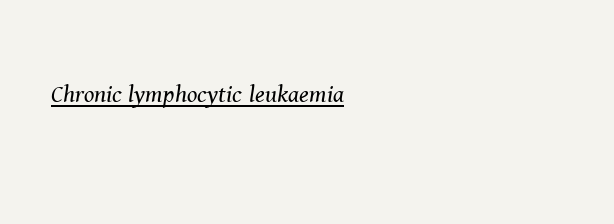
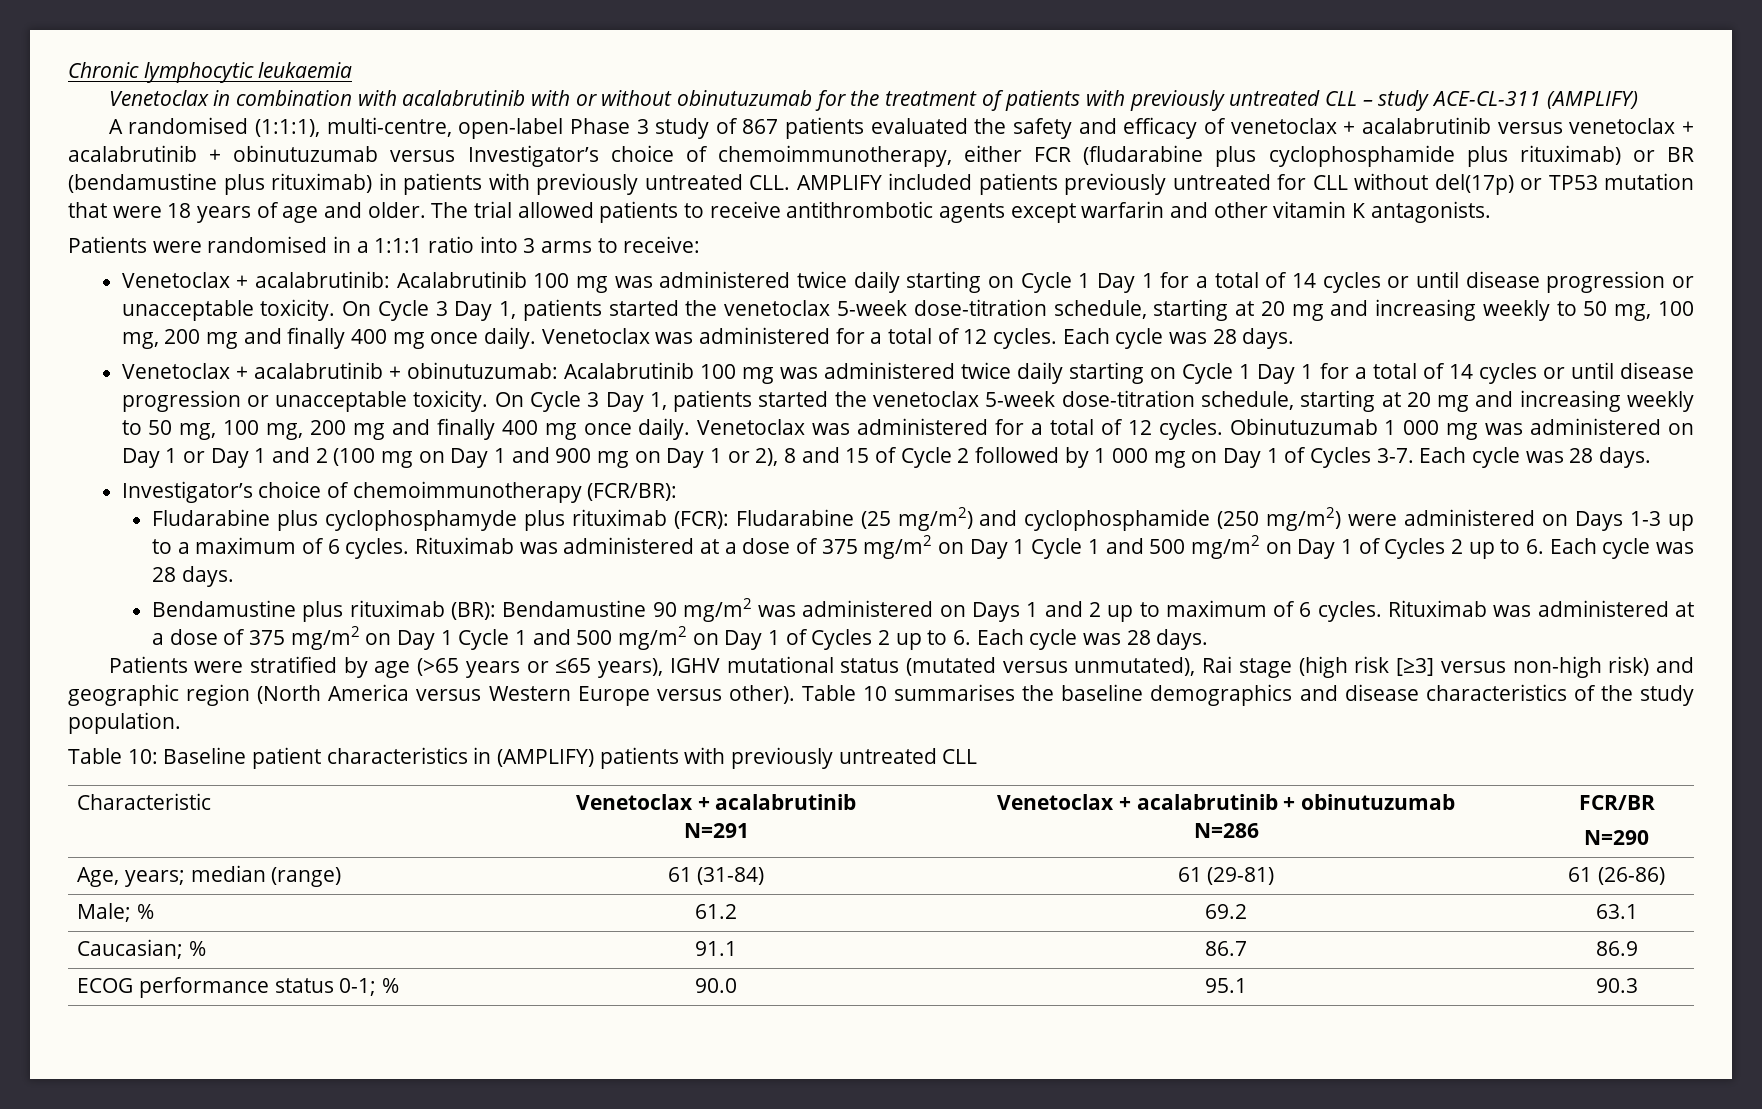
(344, 93) none -> [108,90,1638,111] [108,117,1694,139] [68,145,1694,167] [68,173,1694,195] [68,201,1491,223] [68,236,701,253] [121,271,1694,293] [121,299,1694,321] [121,327,1295,349] [121,362,1695,384] [121,390,1695,412] [121,418,1695,440] [121,447,1652,468] [121,481,678,503] [151,507,1694,531] [151,535,1694,559] [151,566,234,587] [151,598,1694,622] [151,626,1209,650] [108,656,1694,678] [68,684,1694,706] [68,712,181,734] [68,747,978,769] [77,793,212,810] [575,794,857,810] [683,823,749,838] [997,794,1455,810] [1193,823,1259,838] [1578,795,1655,810] [1584,830,1649,845] [77,865,342,887] [667,867,765,885] [1177,867,1275,885] [1568,867,1665,885] [77,903,155,922] [695,904,737,919] [1205,904,1247,919] [1595,904,1638,919] [77,939,207,959] [695,941,737,956] [1205,941,1247,956] [1595,941,1638,956] [77,977,400,998] [695,978,737,993] [1205,978,1247,993] [1595,978,1638,993] // Venetoclax in combination with acalabrutinib with or without obinutuzumab for the treatment of patients with previously untreated CLL – study ACE-CL-311 (AMPLIFY) // A randomised (1:1:1), multi-centre, open-label Phase 3 study of 867 patients evaluated the safety and efficacy of venetoclax + acalabrutinib versus venetoclax + acalabrutinib + obinutuzumab versus Investigator’s choice of chemoimmunotherapy, either FCR (fludarabine plus cyclophosphamide plus rituximab) or BR (bendamustine plus rituximab) in patients with previously untreated CLL. AMPLIFY included patients previously untreated for CLL without del(17p) or TP53 mutation that were 18 years of age and older. The trial allowed patients to receive antithrombotic agents except warfarin and other vitamin K antagonists. // Patients were randomised in a 1:1:1 ratio into 3 arms to receive: // Venetoclax + acalabrutinib: Acalabrutinib 100 mg was administered twice daily starting on Cycle 1 Day 1 for a total of 14 cycles or until disease progression or unacceptable toxicity. On Cycle 3 Day 1, patients started the venetoclax 5-week dose-titration schedule, starting at 20 mg and increasing weekly to 50 mg, 100 mg, 200 mg and finally 400 mg once daily. Venetoclax was administered for a total of 12 cycles. Each cycle was 28 days. // Venetoclax + acalabrutinib + obinutuzumab: Acalabrutinib 100 mg was administered twice daily starting on Cycle 1 Day 1 for a total of 14 cycles or until disease progression or unacceptable toxicity. On Cycle 3 Day 1, patients started the venetoclax 5-week dose-titration schedule, starting at 20 mg and increasing weekly to 50 mg, 100 mg, 200 mg and finally 400 mg once daily. Venetoclax was administered for a total of 12 cycles. Obinutuzumab 1 000 mg was administered on Day 1 or Day 1 and 2 (100 mg on Day 1 and 900 mg on Day 1 or 2), 8 and 15 of Cycle 2 followed by 1 000 mg on Day 1 of Cycles 3-7. Each cycle was 28 days. // Investigator’s choice of chemoimmunotherapy (FCR/BR): // Fludarabine plus cyclophosphamyde plus rituximab (FCR): Fludarabine (25 mg/m2) and cyclophosphamide (250 mg/m2) were administered on Days 1-3 up to a maximum of 6 cycles. Rituximab was administered at a dose of 375 mg/m2 on Day 1 Cycle 1 and 500 mg/m2 on Day 1 of Cycles 2 up to 6. Each cycle was 28 days. // Bendamustine plus rituximab (BR): Bendamustine 90 mg/m2 was administered on Days 1 and 2 up to maximum of 6 cycles. Rituximab was administered at a dose of 375 mg/m2 on Day 1 Cycle 1 and 500 mg/m2 on Day 1 of Cycles 2 up to 6. Each cycle was 28 days. // Patients were stratified by age (>65 years or ≤65 years), IGHV mutational status (mutated versus unmutated), Rai stage (high risk [≥3] versus non-high risk) and geographic region (North America versus Western Europe versus other). Table 10 summarises the baseline demographics and disease characteristics of the study population. // Table 10: Baseline patient characteristics in (AMPLIFY) patients with previously untreated CLL // Characteristic | Venetoclax + acalabrutinib // N=291 | Venetoclax + acalabrutinib + obinutuzumab // N=286 | FCR/BR // N=290 // Age, years; median (range) | 61 (31-84) | 61 (29-81) | 61 (26-86) // Male; % | 61.2 | 69.2 | 63.1 // Caucasian; % | 91.1 | 86.7 | 86.9 // ECOG performance status 0-1; % | 90.0 | 95.1 | 90.3

